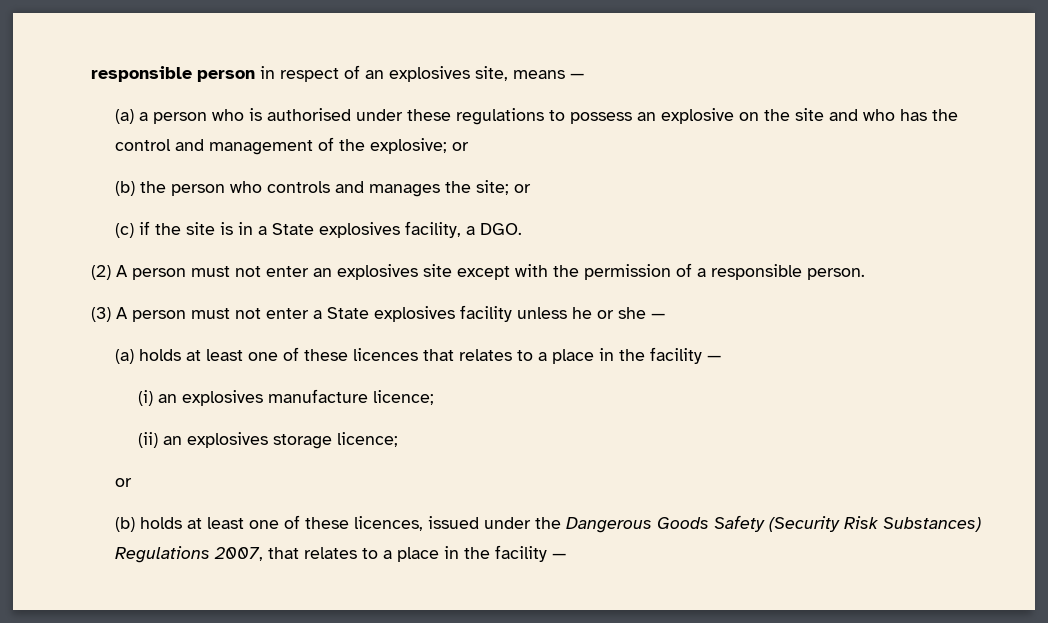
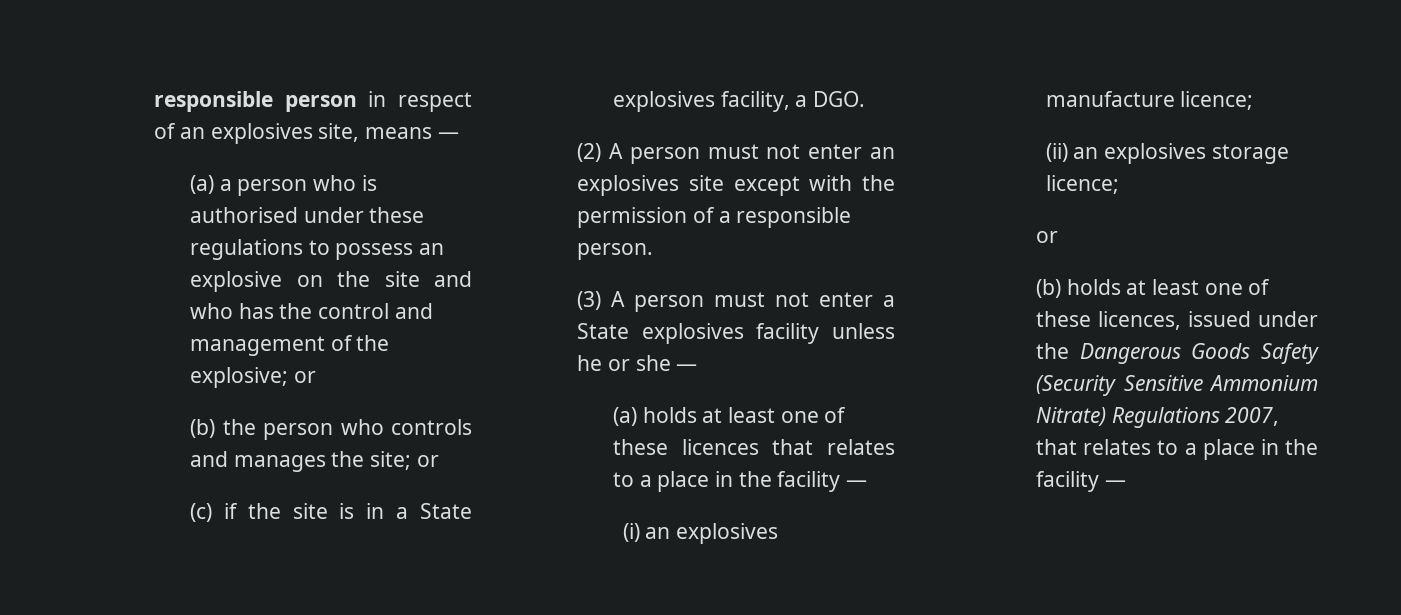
[843,516,981,532] Risk Substances) -> [1123,375,1318,391] [1036,407,1107,426] Sensitive Ammonium Nitrate)

